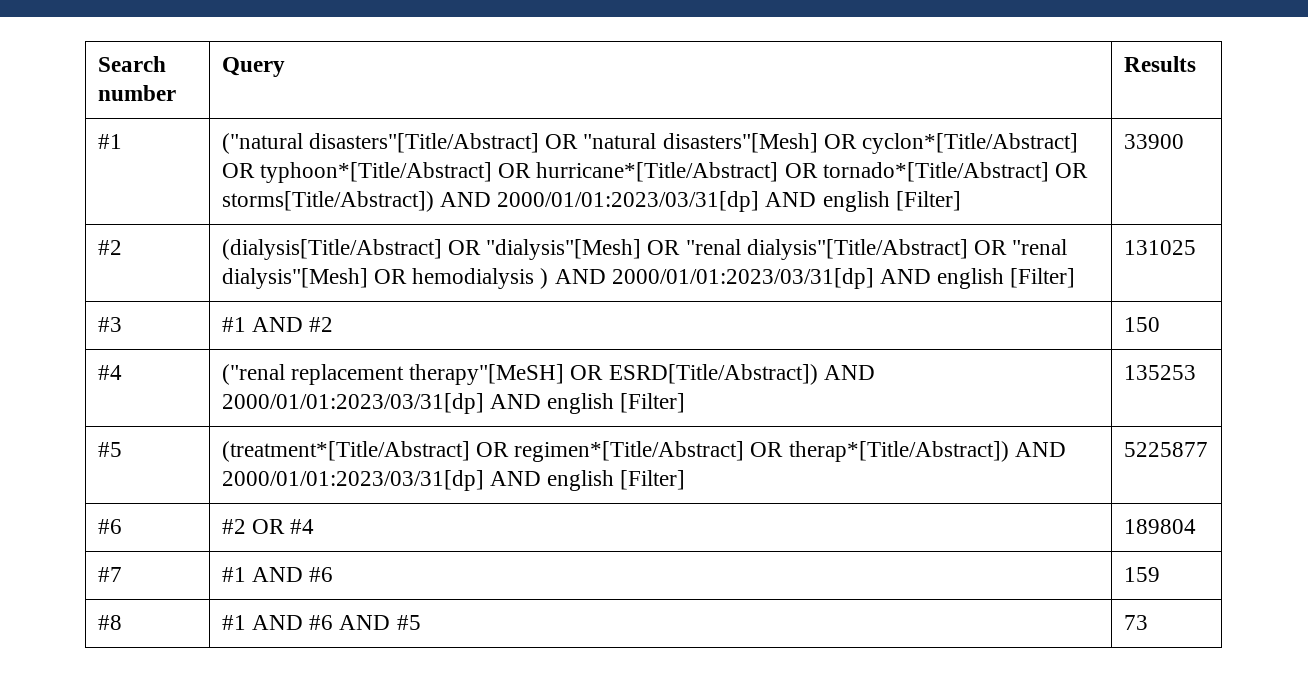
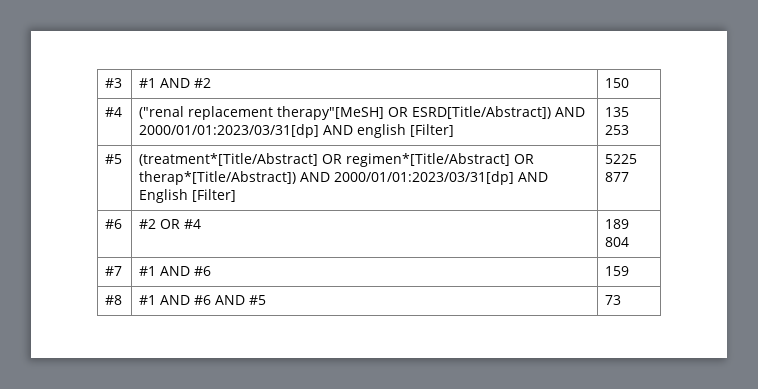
[97,56,166,72] [97,85,176,101] [221,57,285,77] [1123,56,1196,72] [97,134,122,149] [221,133,1079,154] [221,162,1089,183] [221,191,961,212] [1123,134,1184,149] [97,240,122,255] [221,239,1068,260] [221,268,1076,289] [1123,240,1196,255] Search number | Query | Results // #1 | ("natural disasters"[Title/Abstract] OR "natural disasters"[Mesh] OR cyclon*[Title/Abstract] OR typhoon*[Title/Abstract] OR hurricane*[Title/Abstract] OR tornado*[Title/Abstract] OR storms[Title/Abstract]) AND 2000/01/01:2023/03/31[dp] AND english [Filter] | 33900 // #2 | (dialysis[Title/Abstract] OR "dialysis"[Mesh] OR "renal dialysis"[Title/Abstract] OR "renal dialysis"[Mesh] OR hemodialysis ) AND 2000/01/01:2023/03/31[dp] AND english [Filter] | 131025 // -> (105, 83) none
[1123,365,1196,380] 135253 -> [605,107,630,117] [605,125,630,135] 135 253
[547,470,686,491] [1123,442,1208,457] english [Filter] | 5225877 -> [139,189,237,203] [605,154,638,164] [605,172,630,182] English [Filter] | 5225 877
[1123,519,1196,534] 189804 -> [605,219,630,229] [605,237,630,247] 189 804

